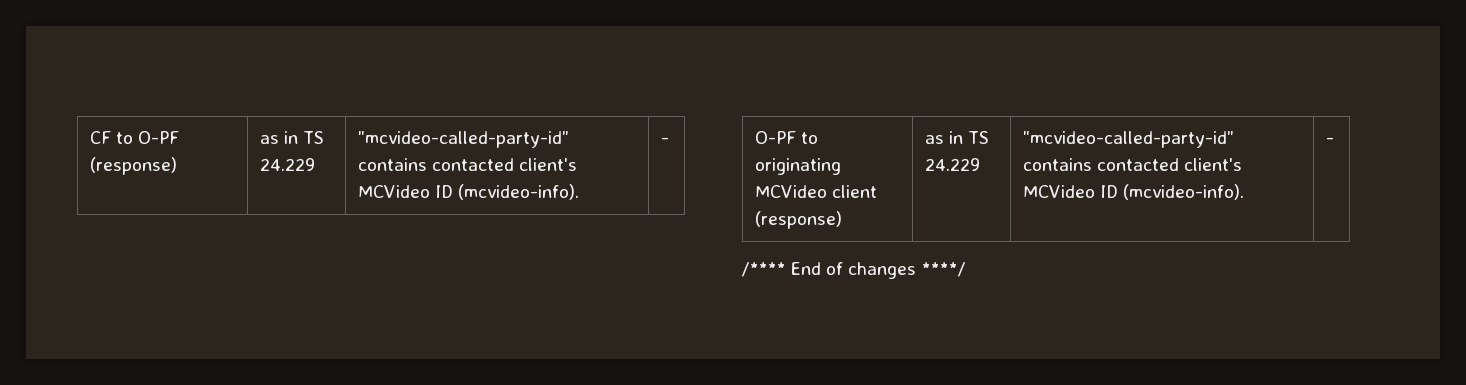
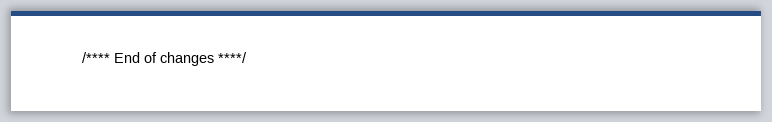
[89,131,180,144] [89,157,177,175] [259,131,325,144] [259,158,315,171] [357,131,569,148] [357,158,578,171] [357,184,580,200] [660,137,669,144] [754,131,819,144] [754,158,841,175] [754,185,878,198] [754,211,842,229] [924,131,990,144] [924,158,980,171] [1022,131,1234,148] [1022,158,1243,171] [1022,184,1245,200] [1325,137,1334,144] CF to O-PF (response) | as in TS 24.229 | "mcvideo-called-party-id" contains contacted client's MCVideo ID (mcvideo-info). | - // O-PF to originating MCVideo client (response) | as in TS 24.229 | "mcvideo-called-party-id" contains contacted client's MCVideo ID (mcvideo-info). | - // -> (82, 57) none

